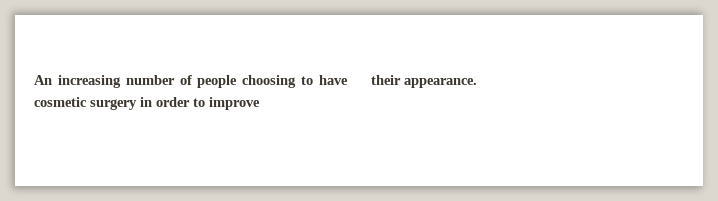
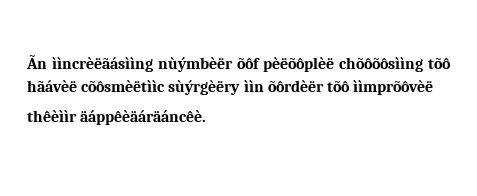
[34,75,348,88] [34,97,260,110] [371,75,477,88] An increasing number of people choosing to have cosmetic surgery in order to improve // their appearance. -> [26,55,451,72] [27,80,434,95] [27,110,207,125] Ãn ììncrèëãásììng nùýmbèër õôf pèëõôplèë chõôõôsììng tõô hãávèë cõôsmèëtììc sùýrgèëry ììn õôrdèër tõô ììmprõôvèë // thêèììr äáppêèäáräáncêè.

